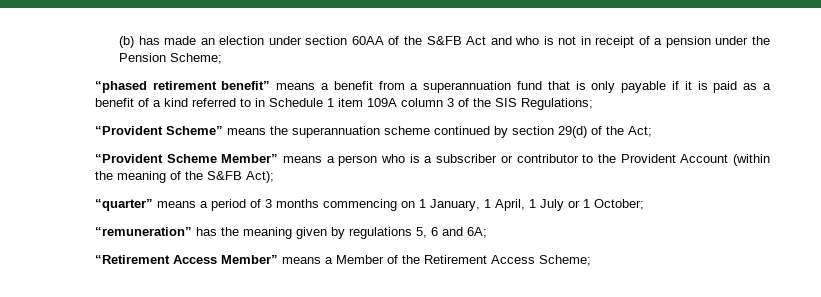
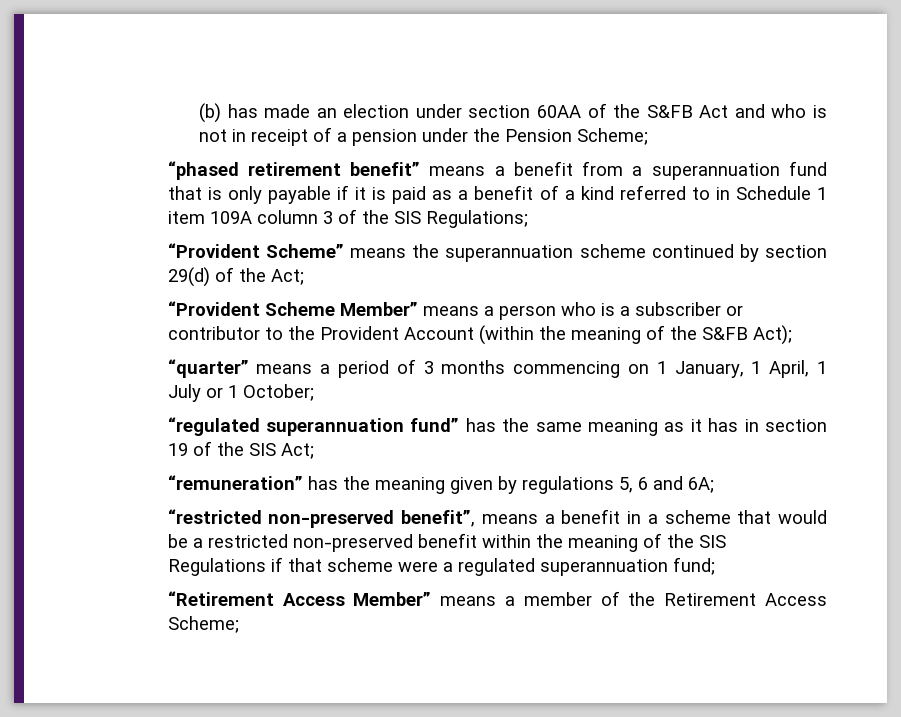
(644, 204) none -> [167,417,827,436] [167,441,314,459] // “regulated superannuation fund” has the same meaning as it has in section 19 of the SIS Act;
(487, 232) none -> [167,509,828,528] [167,533,726,552] [167,557,715,576] // “restricted non-preserved benefit”, means a benefit in a scheme that would be a restricted non-preserved benefit within the meaning of the SIS Regulations if that scheme were a regulated superannuation fund;
[335,255,384,264] Member -> [523,592,592,606] member

